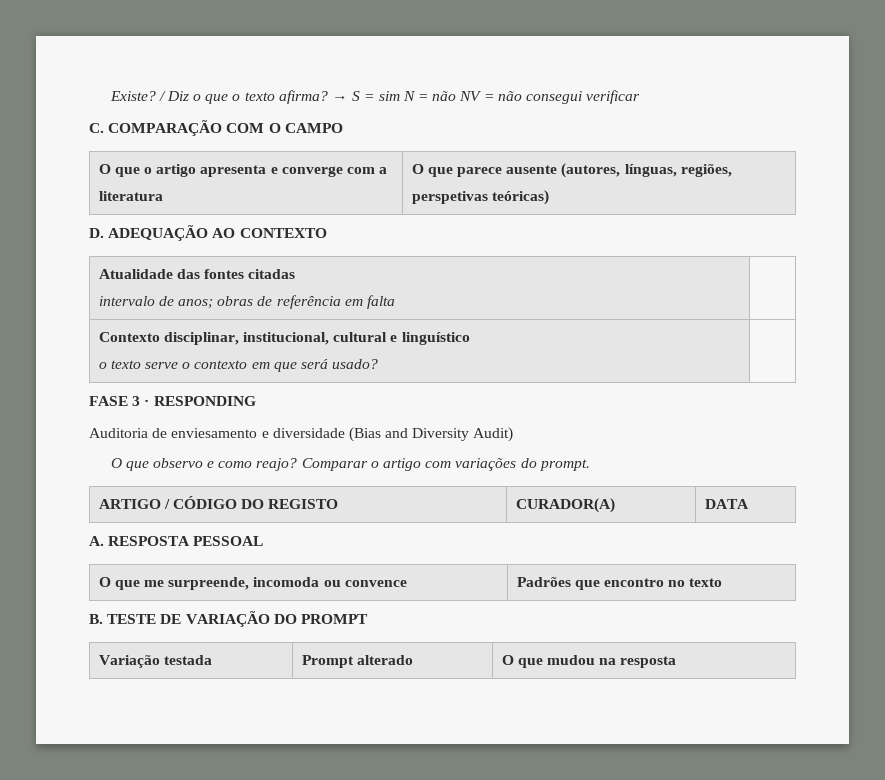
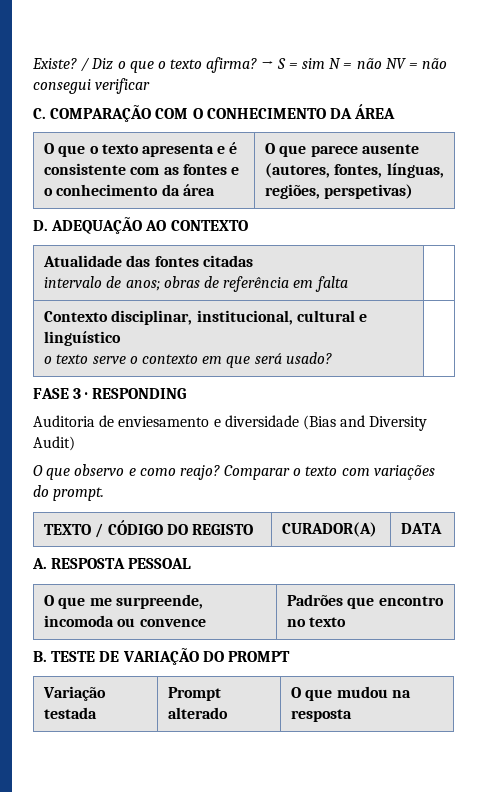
[284,123,343,133] CAMPO -> [206,104,396,119] CONHECIMENTO DA ÁREA
[156,164,197,177] artigo -> [101,144,139,154] texto
[281,166,388,177] [98,191,163,201] converge com a literatura -> [229,142,238,154] [44,163,240,175] [44,184,215,196] é consistente com as fontes e o conhecimento da área
(621, 170) none -> [334,164,383,178] fontes,
[411,190,549,205] perspetivas teóricas) -> [324,184,414,199] perspetivas)
[383,458,422,471] artigo -> [305,466,338,476] texto
[98,499,161,509] ARTIGO -> [44,524,92,535] TEXTO

